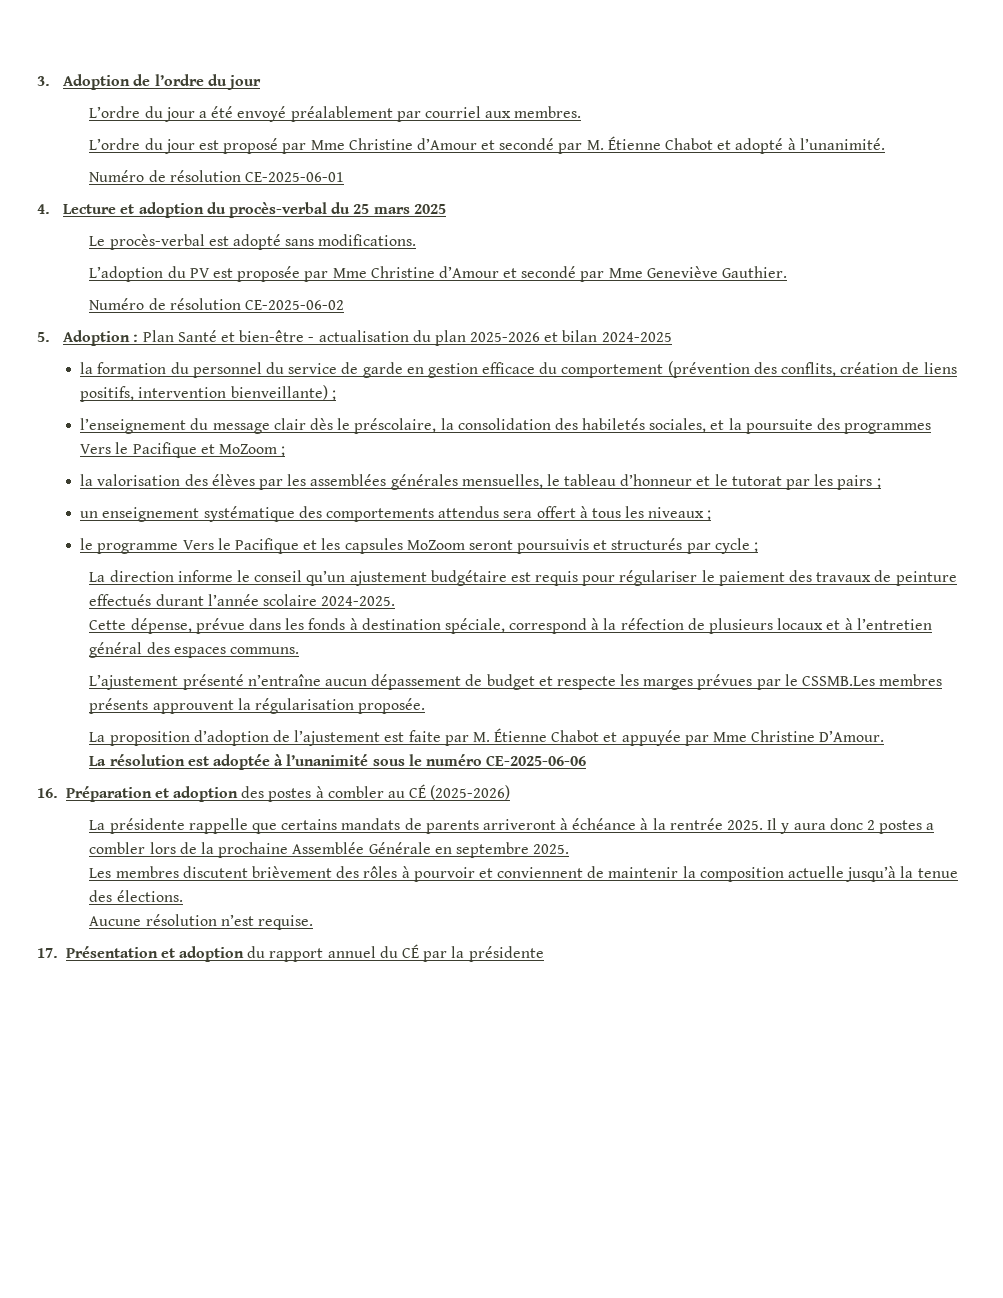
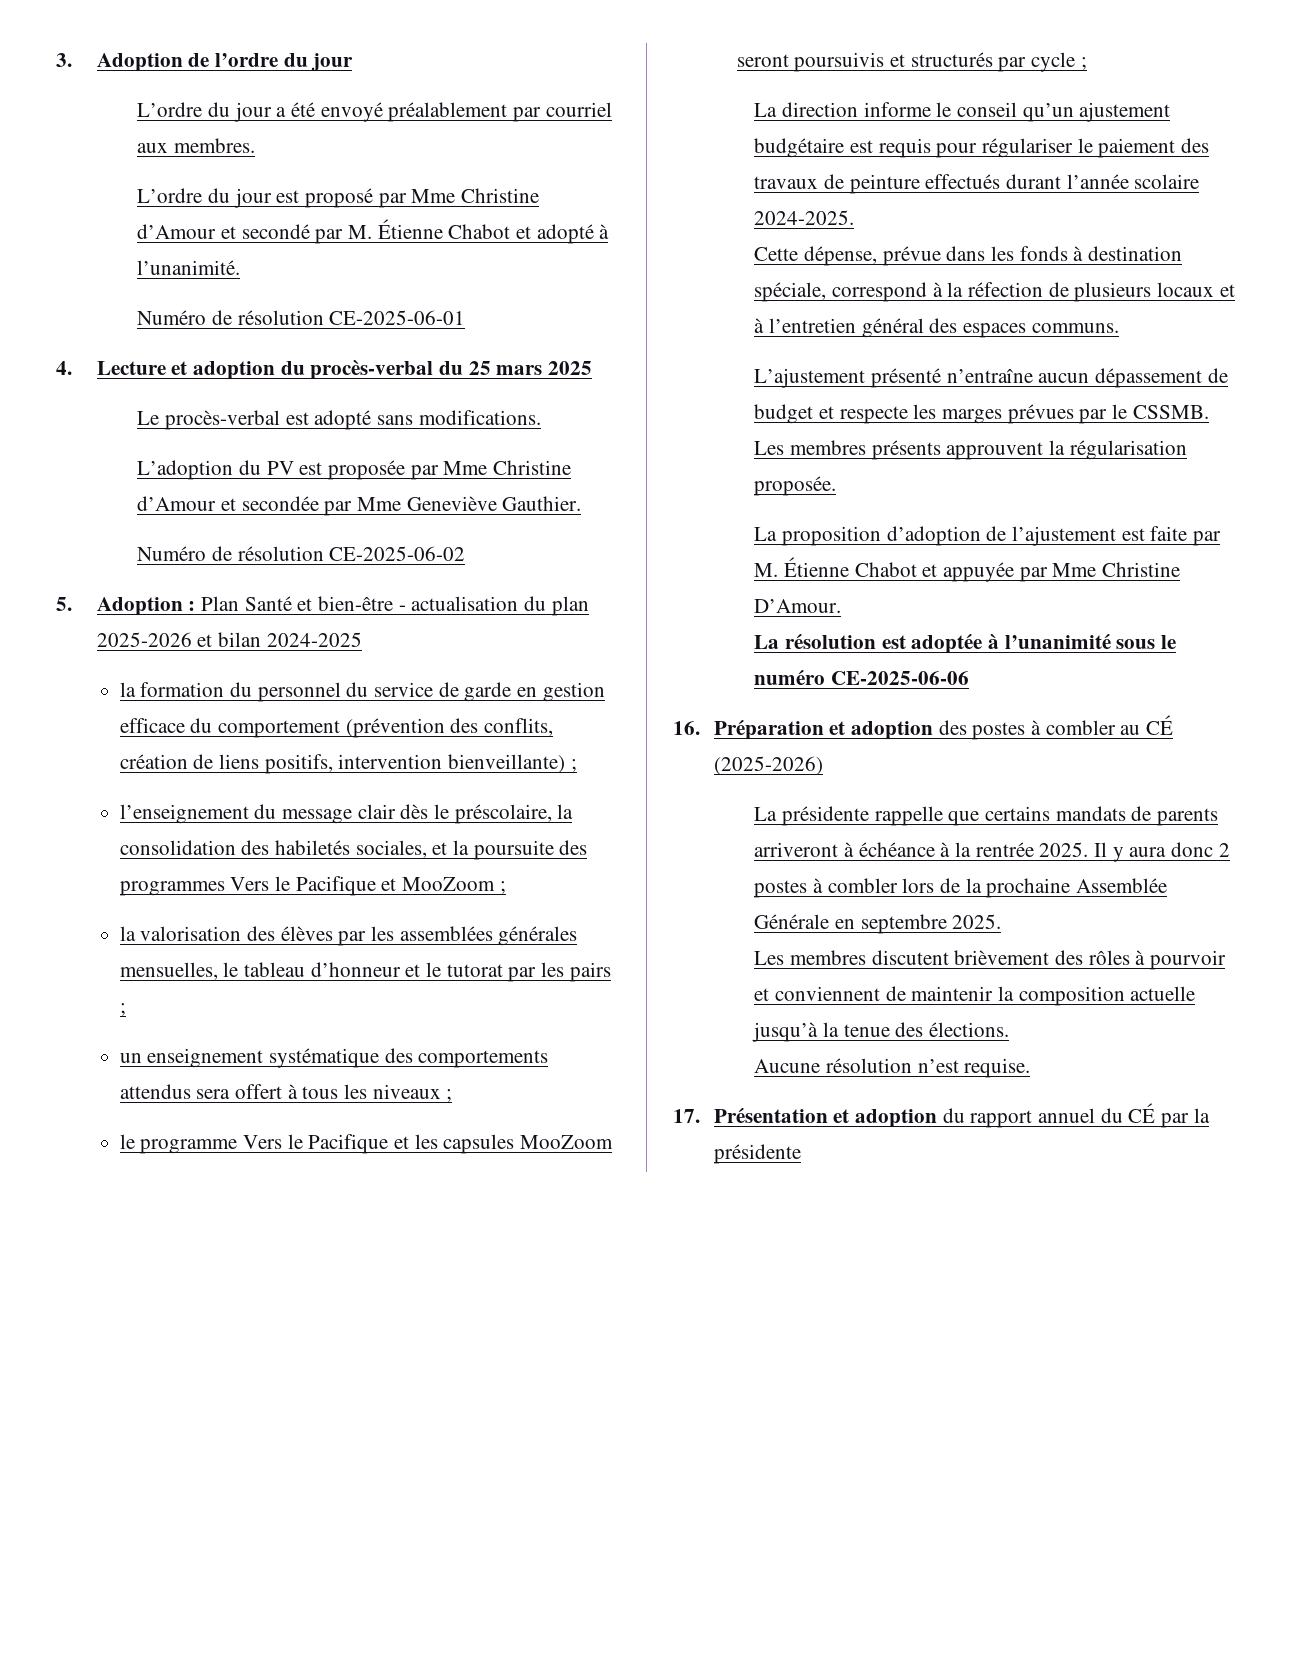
[521,266,577,278] secondé -> [241,496,319,511] secondée
[219,444,278,454] MoZoom -> [402,877,496,891] MooZoom
[406,540,465,550] MoZoom -> [520,1135,614,1149] MooZoom
[802,676,876,686] CSSMB.Les -> [1132,405,1209,419] [754,441,785,455] CSSMB. Les
[926,823,935,830] a -> [812,878,823,893] à

